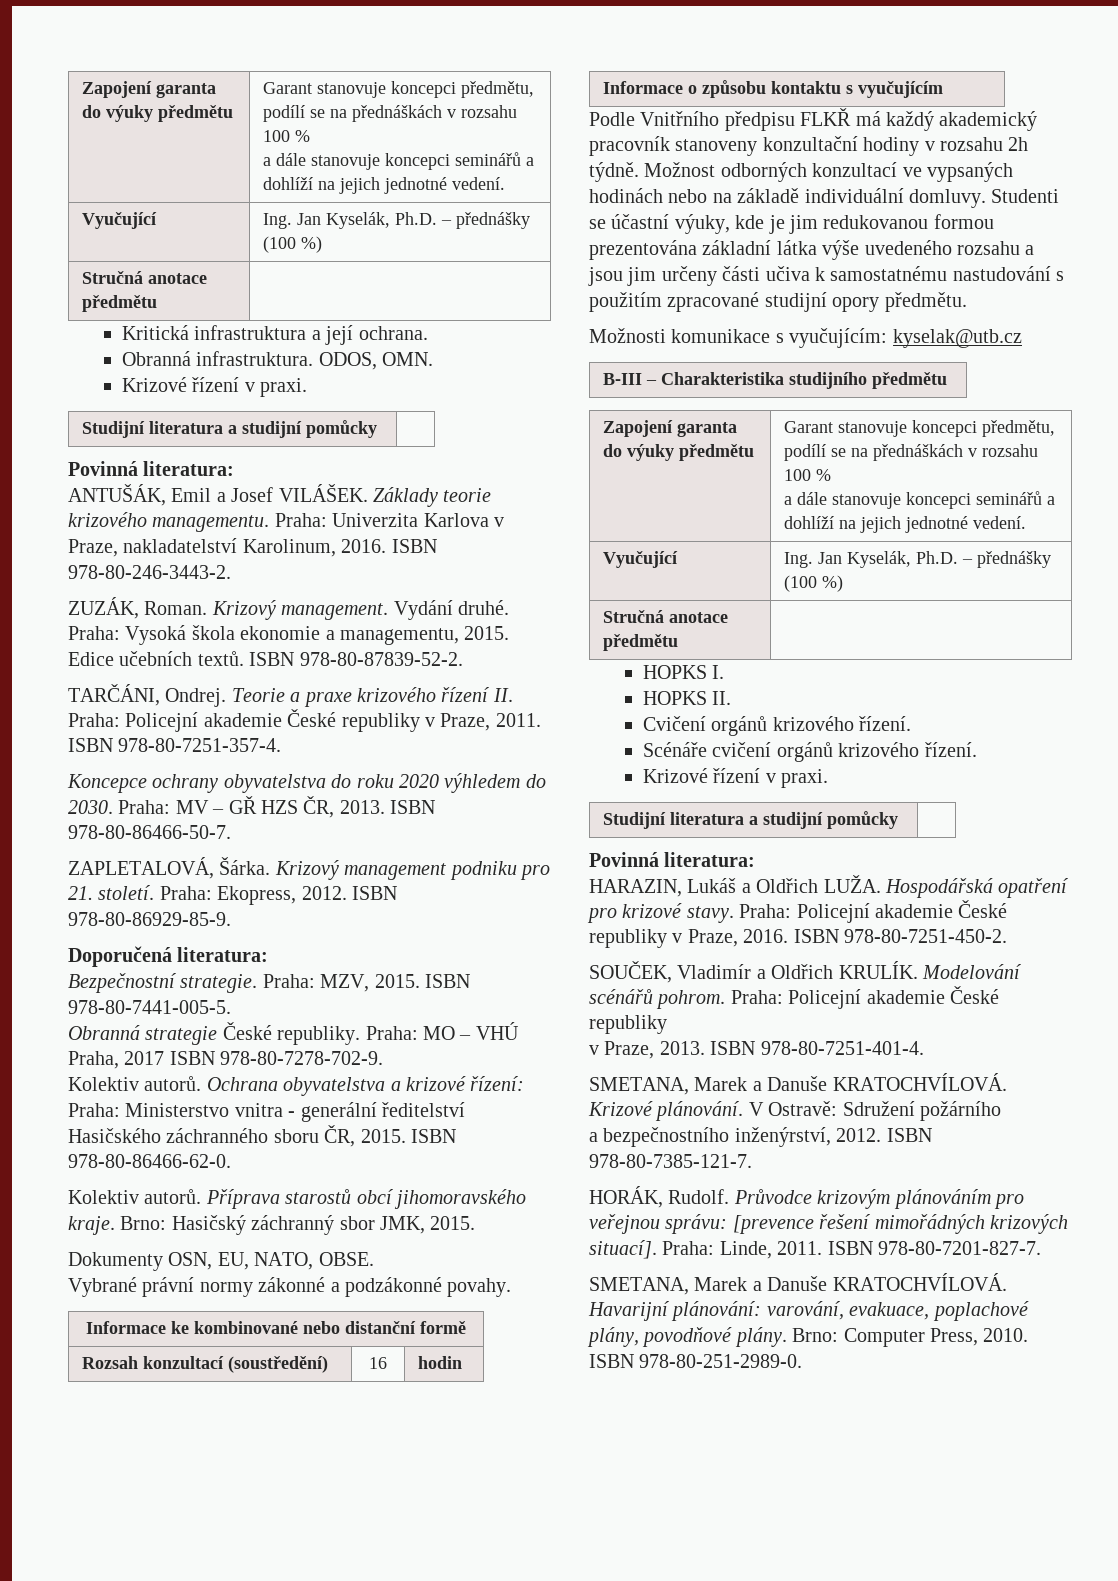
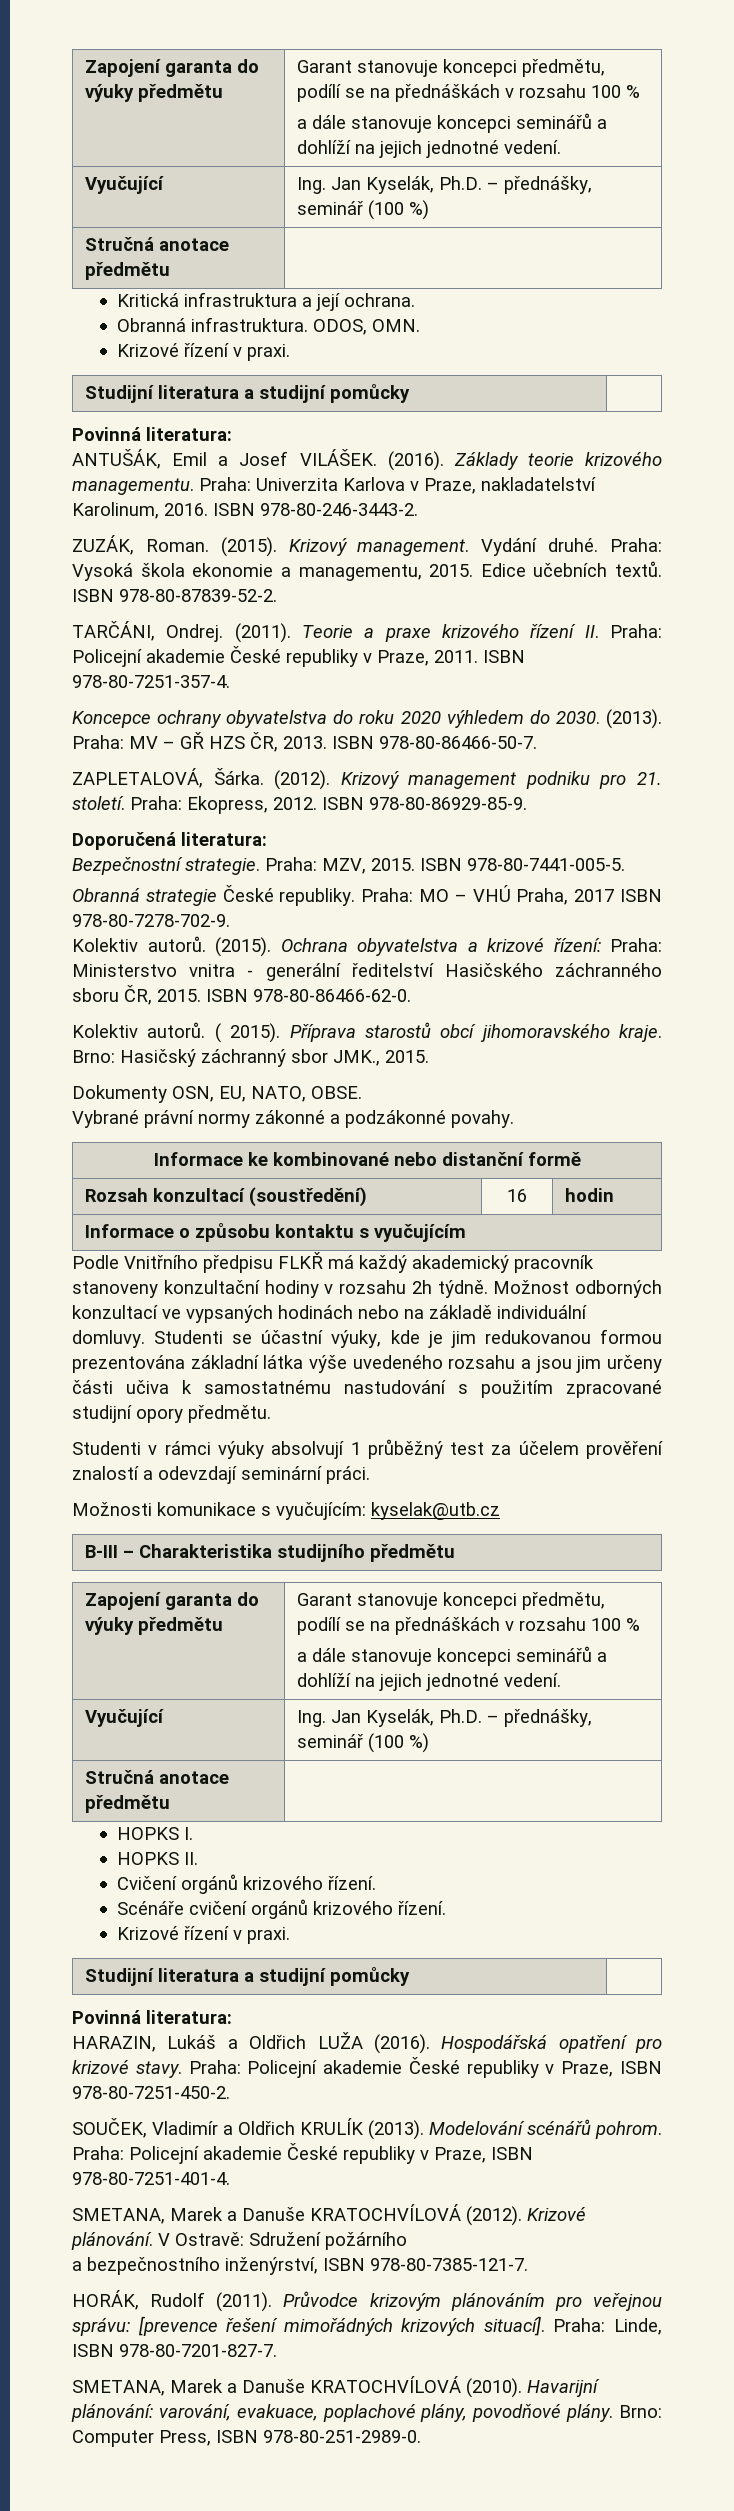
[455,212,530,229] přednášky -> [504,176,593,194] [297,201,364,215] přednášky, seminář
(368, 493) none -> [387,451,444,471] (2016).
(208, 608) none -> [220,537,277,557] (2015).
(227, 697) none -> [234,623,291,643] (2011).
(113, 807) none -> [605,709,662,729] (2013).
(271, 866) none -> [274,770,331,790] (2012).
(202, 1083) none -> [215,937,271,957] (2015).
(202, 1196) none -> [214,1023,281,1043] ( 2015).
[380,1216,425,1234] JMK, -> [333,1050,380,1066] JMK.,
(967, 302) none -> [72,1439,664,1459] [72,1466,370,1484] // Studenti v rámci výuky absolvují 1 průběžný test za účelem prověření znalostí a odevzdají seminární práci.
[976,551,1051,568] přednášky -> [504,1709,593,1727] [297,1734,364,1748] přednášky, seminář
[823,875,881,893] LUŽA. -> [317,2032,430,2054] LUŽA (2016).
[743,929,789,943] 2016. -> (614, 2069) none
[838,961,918,979] KRULÍK. -> [300,2118,424,2140] KRULÍK (2013).
[589,1041,705,1059] // v Praze, 2013. -> [420,2147,486,2163] v Praze,
[832,1073,1007,1091] KRATOCHVÍLOVÁ. -> [310,2204,522,2226] KRATOCHVÍLOVÁ (2012).
[836,1128,882,1142] 2012. -> (318, 2266) none
[668,1189,730,1204] Rudolf. -> [150,2292,273,2312] Rudolf (2011).
[777,1241,823,1255] 2011. -> (662, 2326) none
[832,1273,1007,1291] KRATOCHVÍLOVÁ. -> [310,2376,522,2398] KRATOCHVÍLOVÁ (2010).
[983,1328,1029,1342] 2010. -> (211, 2438) none

